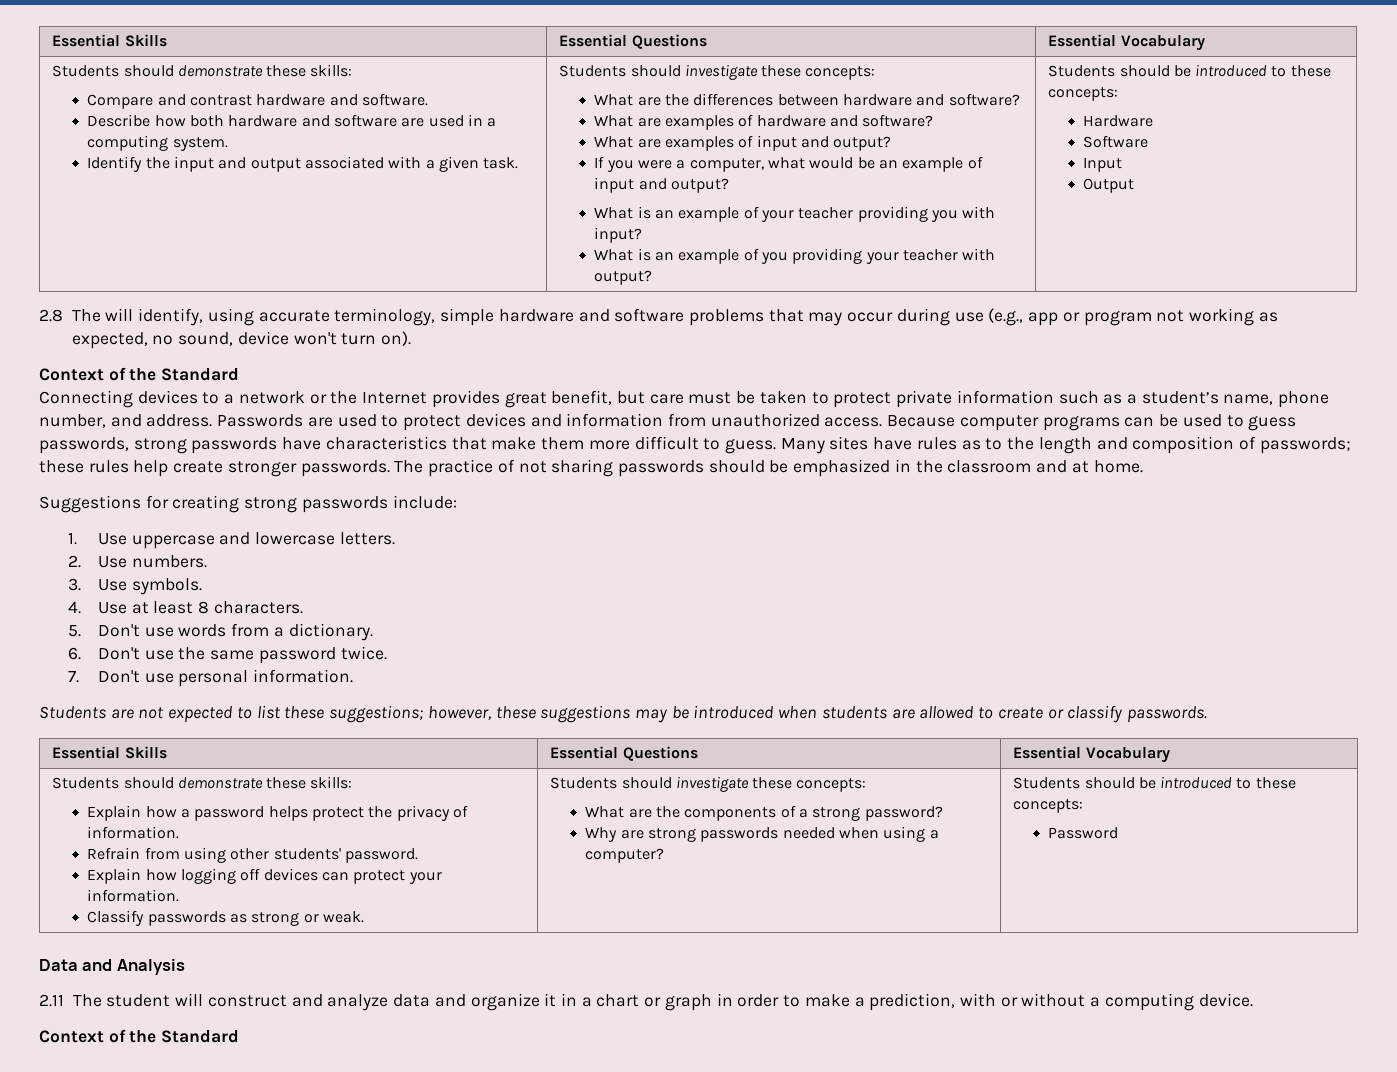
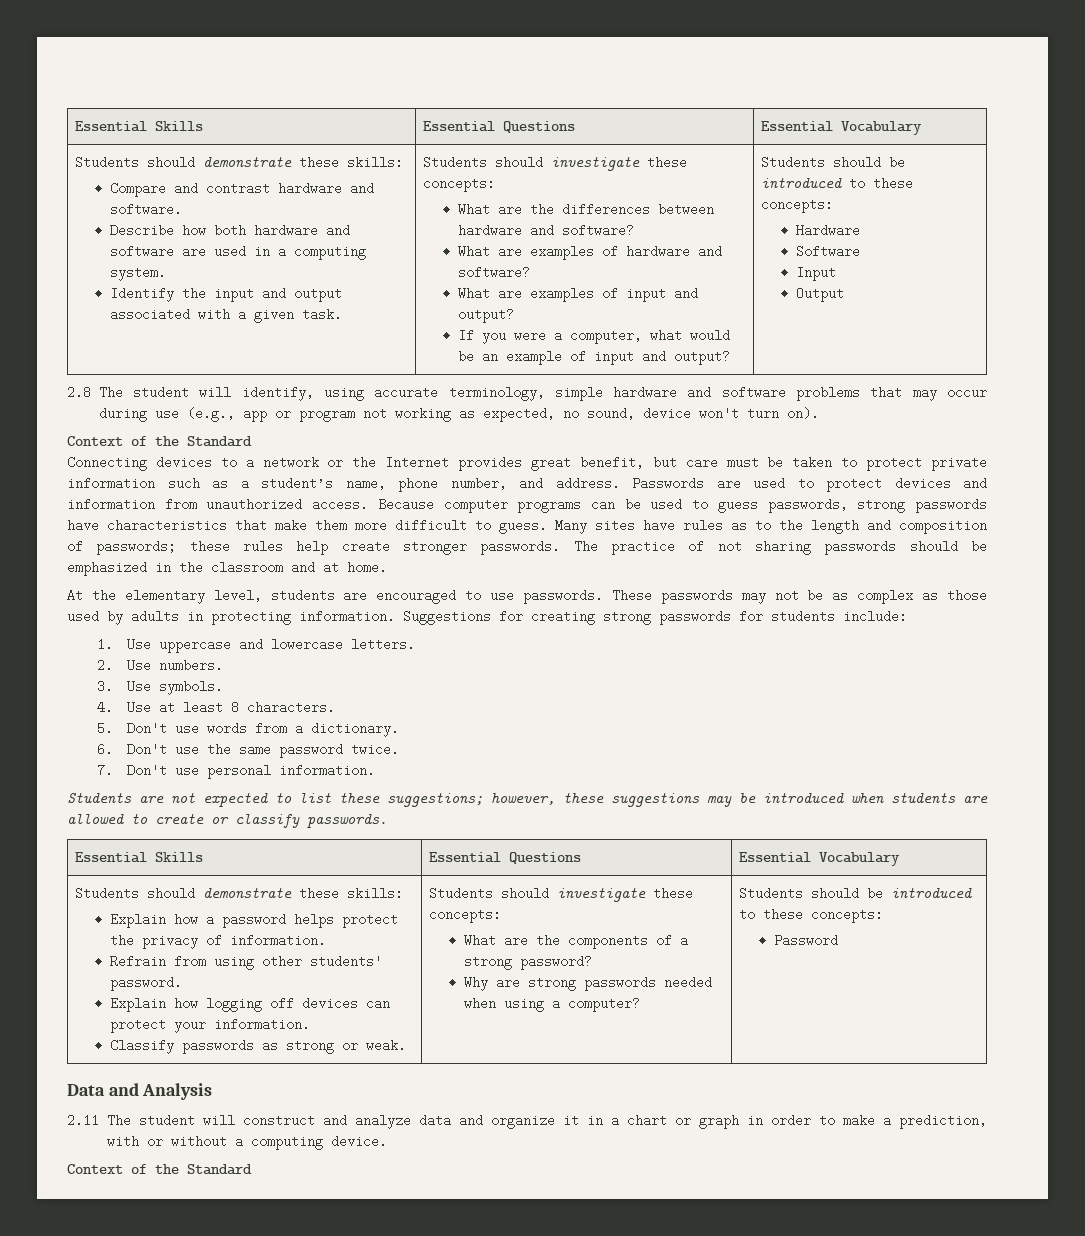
[594,206,996,222] [594,227,643,243] [594,248,996,264] [594,270,653,285] // What is an example of your teacher providing you with input? // What is an example of you providing your teacher with output? -> (731, 357) none
(101, 315) none -> [133,386,190,399] student
(1143, 466) none -> [67,589,988,604] [67,610,395,625] At the elementary level, students are encouraged to use passwords. These passwords may not be as complex as those used by adults in protecting information.
(388, 504) none -> [739,610,835,623] for students

